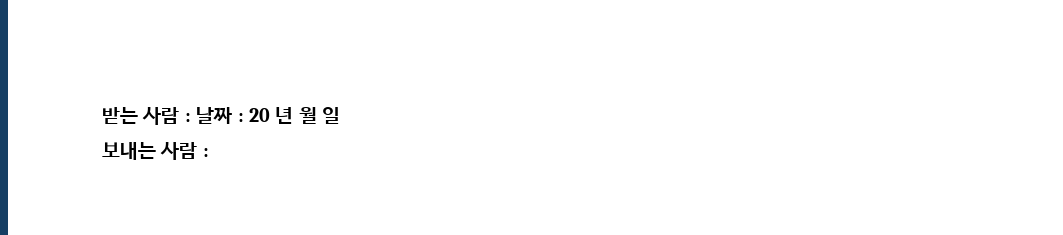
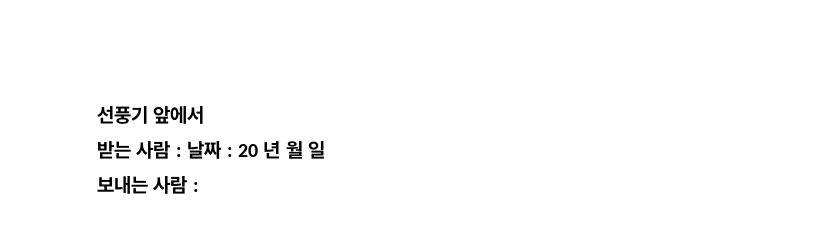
(102, 115) none -> [97,106,205,124] 선풍기 앞에서 //

